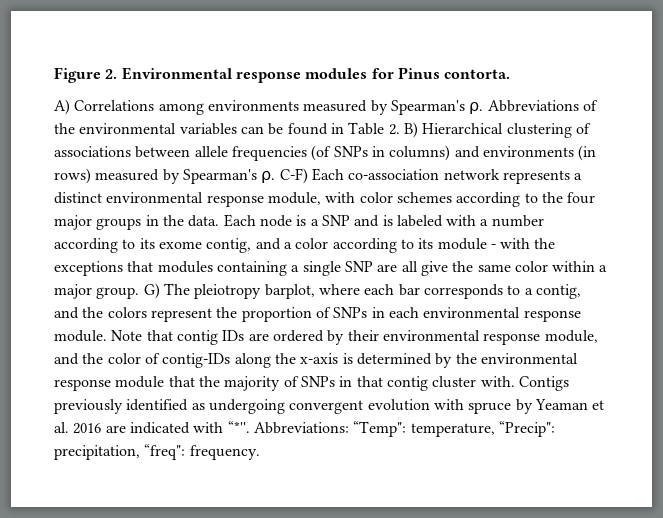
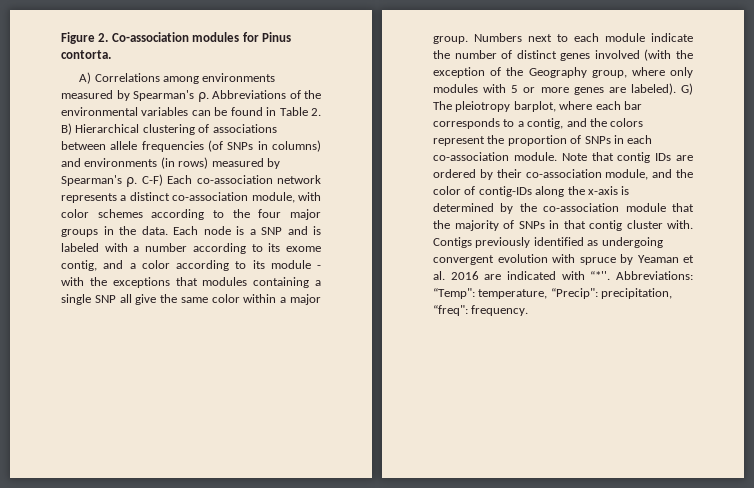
[121,67,301,83] Environmental response -> [111,32,189,42] Co-association
[106,192,264,207] environmental response -> [172,192,249,201] co-association
[377,264,398,272] are -> (116, 299) none
(140, 293) none -> [474,33,693,42] [433,49,693,61] [433,67,693,78] [433,83,676,95] Numbers next to each module indicate the number of distinct genes involved (with the exception of the Geography group, where only modules with 5 or more genes are labeled).
[423,307,581,322] environmental response -> [433,152,509,161] co-association
[382,330,541,345] environmental response -> [525,169,602,178] co-association
[480,353,578,364] [54,379,111,391] environmental response -> [543,203,620,212] co-association

